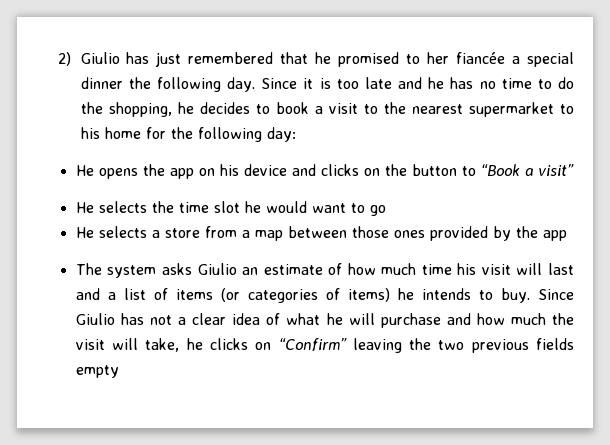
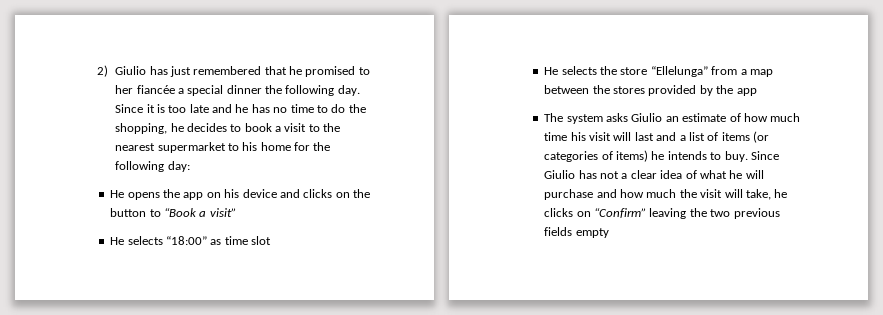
[151,201,174,213] the -> [166,236,222,245] “18:00” as
[244,201,386,216] [75,226,200,238] he would want to go // He selects a store -> [544,66,708,77] // He selects the store “Ellelunga”
[351,226,425,238] those ones -> [592,85,646,94] the stores

